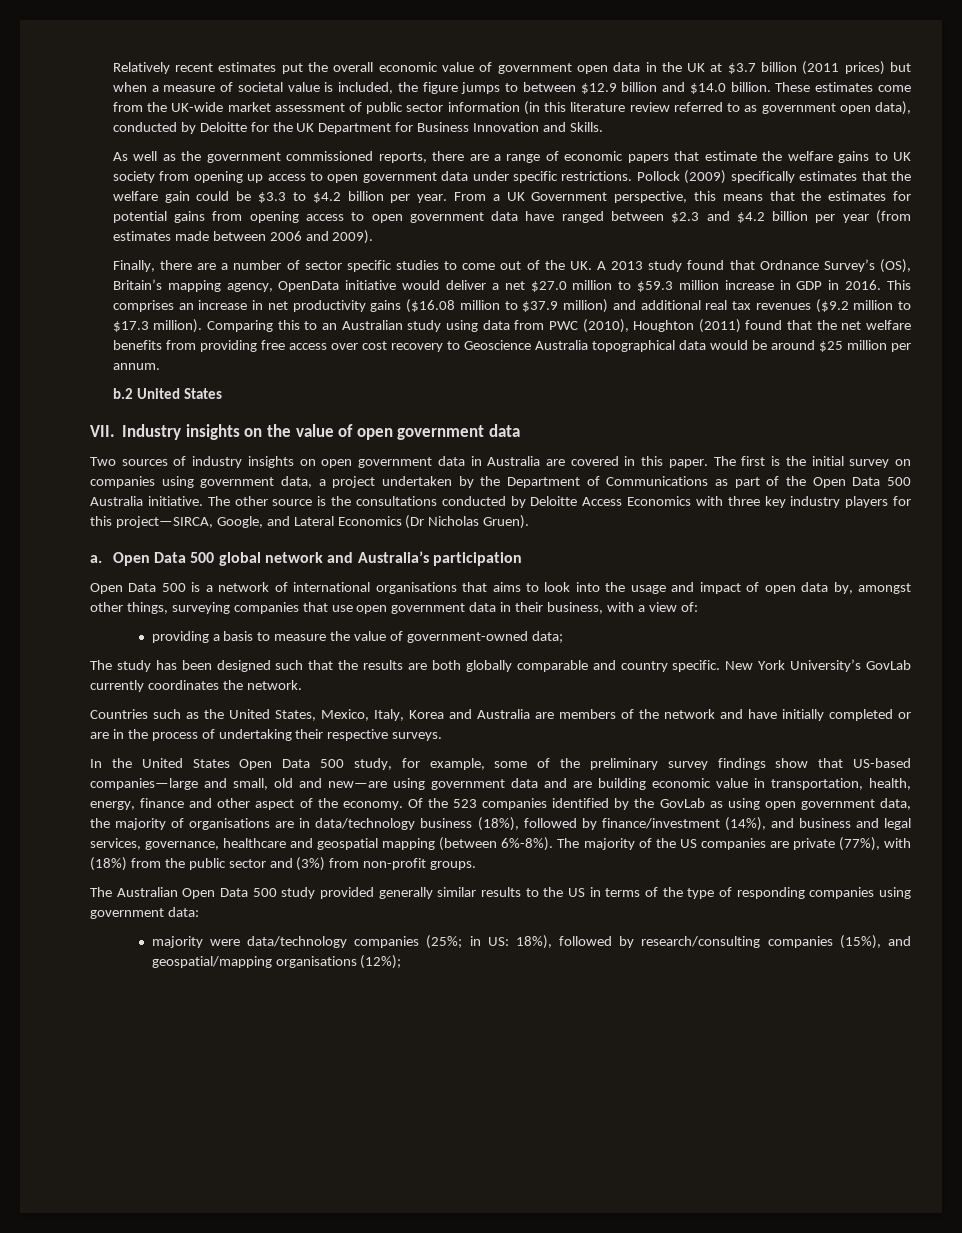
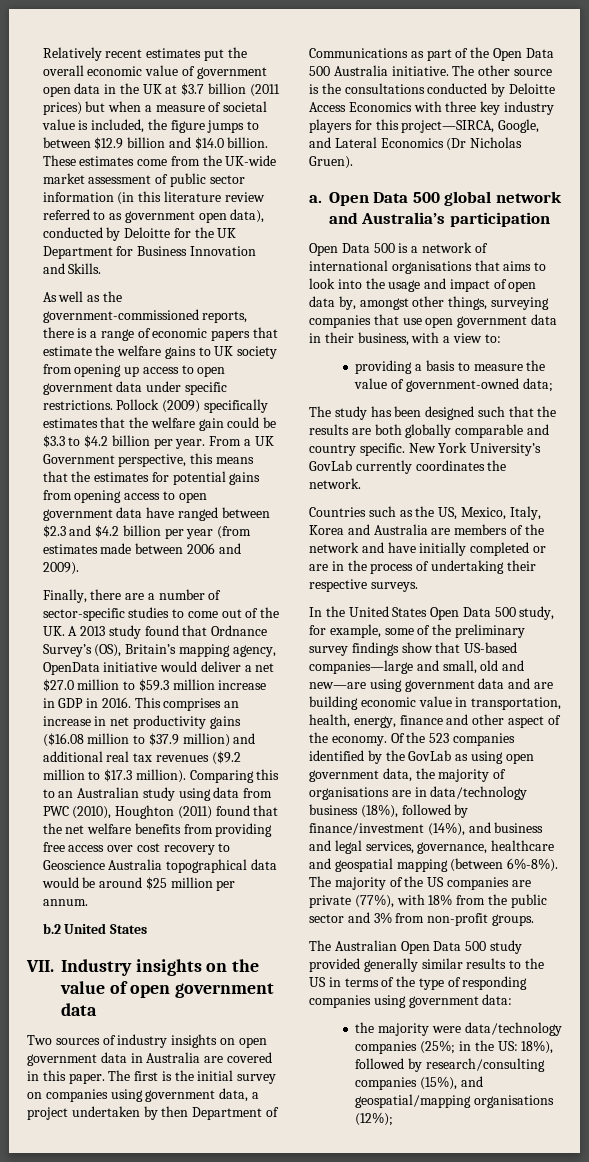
[206,151,374,163] government commissioned -> [42,309,199,323] government-commissioned
[469,154,489,161] are -> [77,328,88,338] is
[304,260,392,272] sector specific -> [42,608,125,621] sector-specific
[480,476,501,486] the -> [161,1106,189,1117] then
[680,602,698,612] of: -> [484,334,501,343] to:
[229,709,316,721] United States, -> [438,507,458,520] US,
[90,857,127,871] (18%) -> [428,894,453,906] 18%
[296,857,326,871] (3%) -> [373,912,392,924] 3%
(199, 912) none -> [355,1022,375,1033] the
(481, 941) none -> [474,1040,494,1051] the

